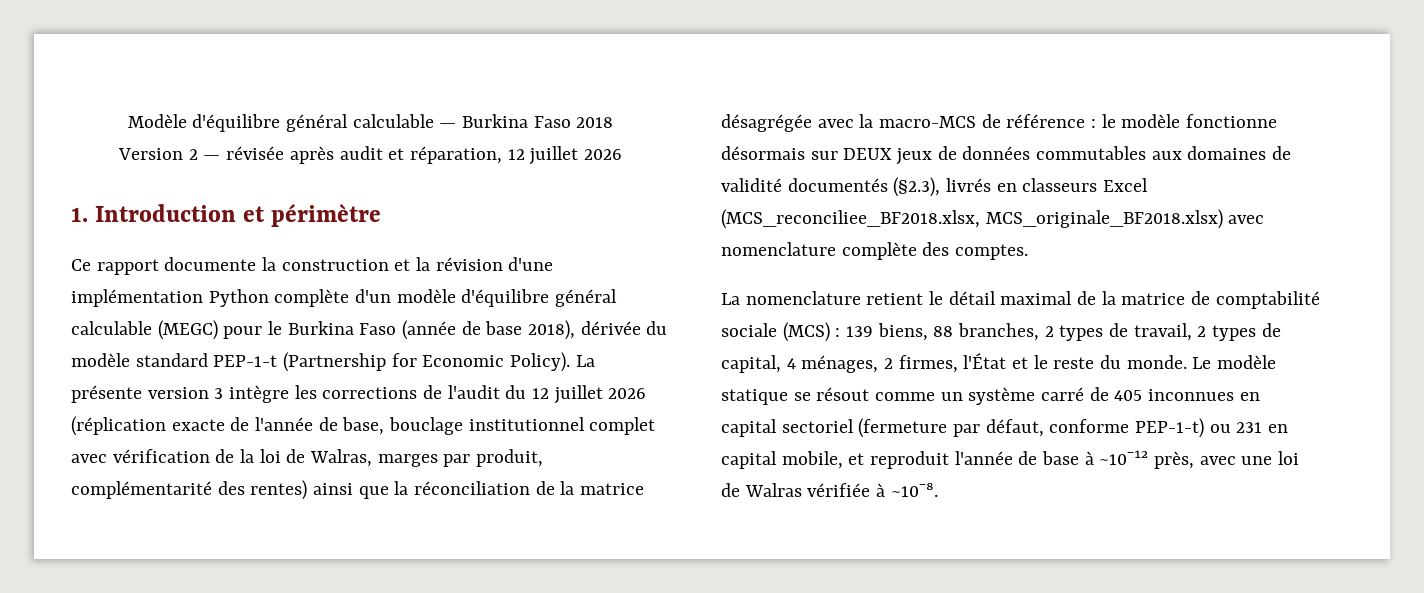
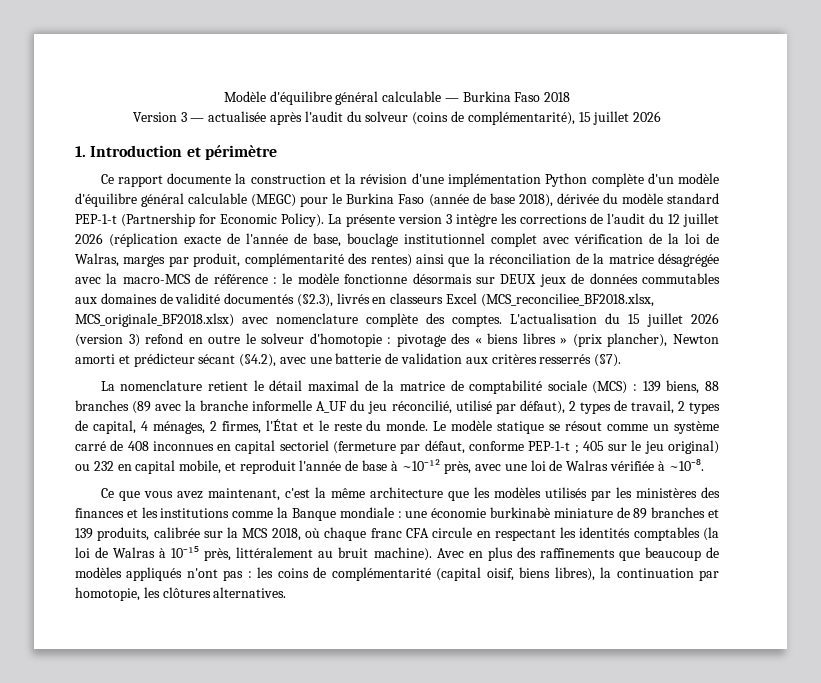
[188,146,525,164] 2 — révisée après audit et réparation, 12 -> [180,111,591,125] 3 — actualisée après l'audit du solveur (coins de complémentarité), 15
(1029, 252) none -> [510,313,719,327] [75,333,719,347] [75,353,622,367] L'actualisation du 15 juillet 2026 (version 3) refond en outre le solveur d'homotopie : pivotage des « biens libres » (prix plancher), Newton amorti et prédicteur sécant (§4.2), avec une batterie de validation aux critères resserrés (§7).
[958,323,1040,341] branches, -> [75,400,565,414] branches (89 avec la branche informelle A_UF du jeu réconcilié, utilisé par défaut),
[1114,390,1143,401] 405 -> [127,441,149,451] 408
[1135,418,1263,438] PEP-1-t) ou 231 -> [528,440,719,454] [75,461,114,471] PEP-1-t ; 405 sur le jeu original) ou 232
(938, 490) none -> [100,487,720,501] [75,507,719,521] [75,527,719,541] [75,546,719,561] [75,567,719,581] [75,587,287,601] // Ce que vous avez maintenant, c'est la même architecture que les modèles utilisés par les ministères des finances et les institutions comme la Banque mondiale : une économie burkinabè miniature de 89 branches et 139 produits, calibrée sur la MCS 2018, où chaque franc CFA circule en respectant les identités comptables (la loi de Walras à 10⁻¹⁵ près, littéralement au bruit machine). Avec en plus des raffinements que beaucoup de modèles appliqués n'ont pas : les coins de complémentarité (capital oisif, biens libres), la continuation par homotopie, les clôtures alternatives.

